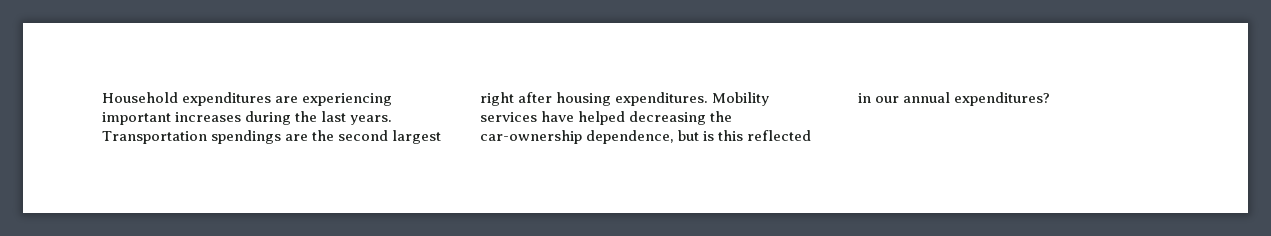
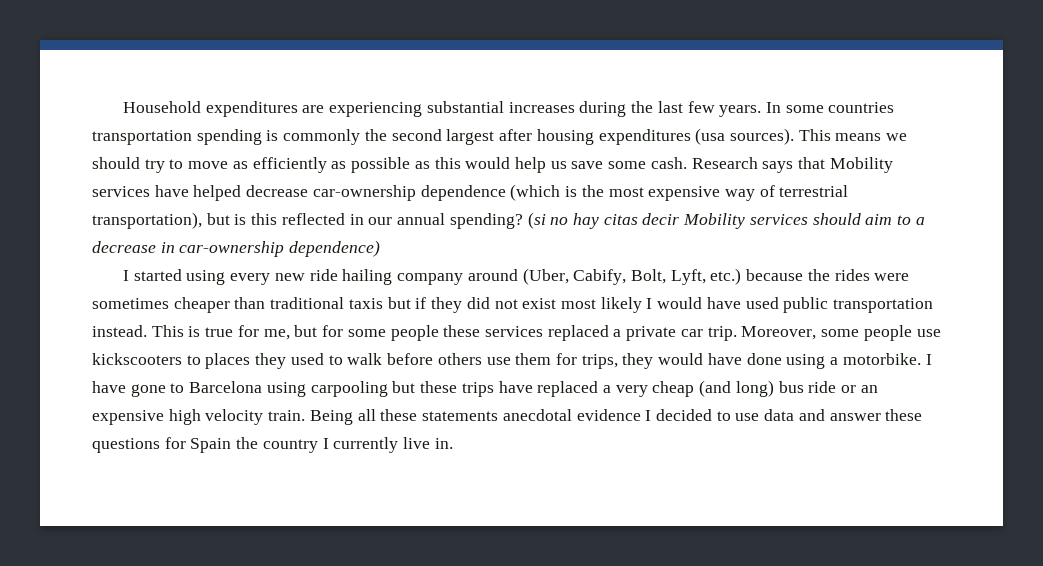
[102,112,171,125] important -> [426,101,504,113] substantial
[350,115,393,125] [102,130,309,144] years. Transportation spendings are -> [687,101,895,117] [92,129,361,145] few years. In some countries transportation spending is commonly
[480,92,514,106] right -> (495, 137) none
[615,92,770,106] [480,111,733,125] [480,130,675,144] expenditures. Mobility services have helped decreasing the car-ownership dependence, -> [598,128,908,145] [92,157,893,173] [92,184,849,201] [92,212,202,229] expenditures (usa sources). This means we should try to move as efficiently as possible as this would help us save some cash. Research says that Mobility services have helped decrease car-ownership dependence (which is the most expensive way of terrestrial transportation),
[954,92,1051,106] expenditures? -> [449,212,925,229] [92,240,381,257] [123,268,910,285] [92,297,934,313] [92,325,941,341] [92,353,932,369] [92,380,878,397] [92,409,923,425] [92,437,453,453] spending? (si no hay citas decir Mobility services should aim to a decrease in car-ownership dependence) // I started using every new ride hailing company around (Uber, Cabify, Bolt, Lyft, etc.) because the rides were sometimes cheaper than traditional taxis but if they did not exist most likely I would have used public transportation instead. This is true for me, but for some people these services replaced a private car trip. Moreover, some people use kickscooters to places they used to walk before others use them for trips, they would have done using a motorbike. I have gone to Barcelona using carpooling but these trips have replaced a very cheap (and long) bus ride or an expensive high velocity train. Being all these statements anecdotal evidence I decided to use data and answer these questions for Spain the country I currently live in.

